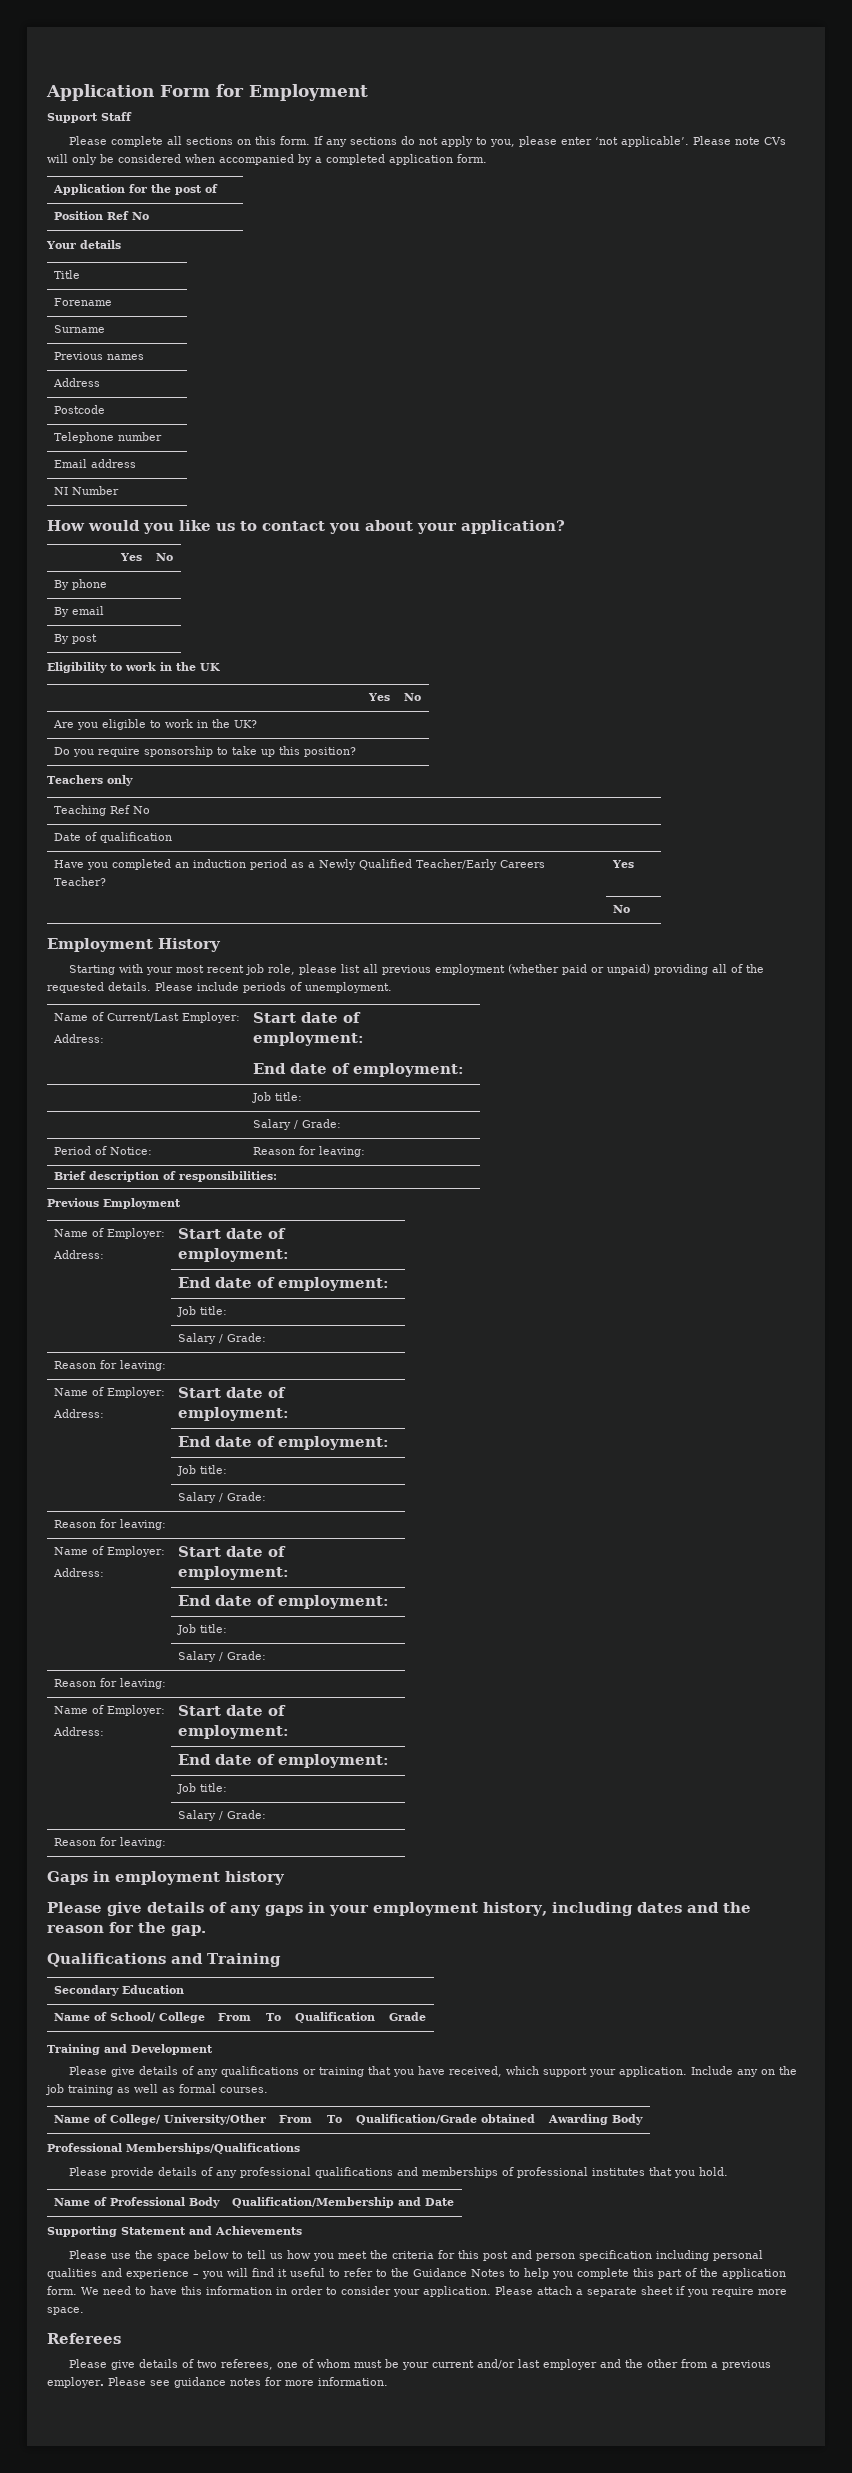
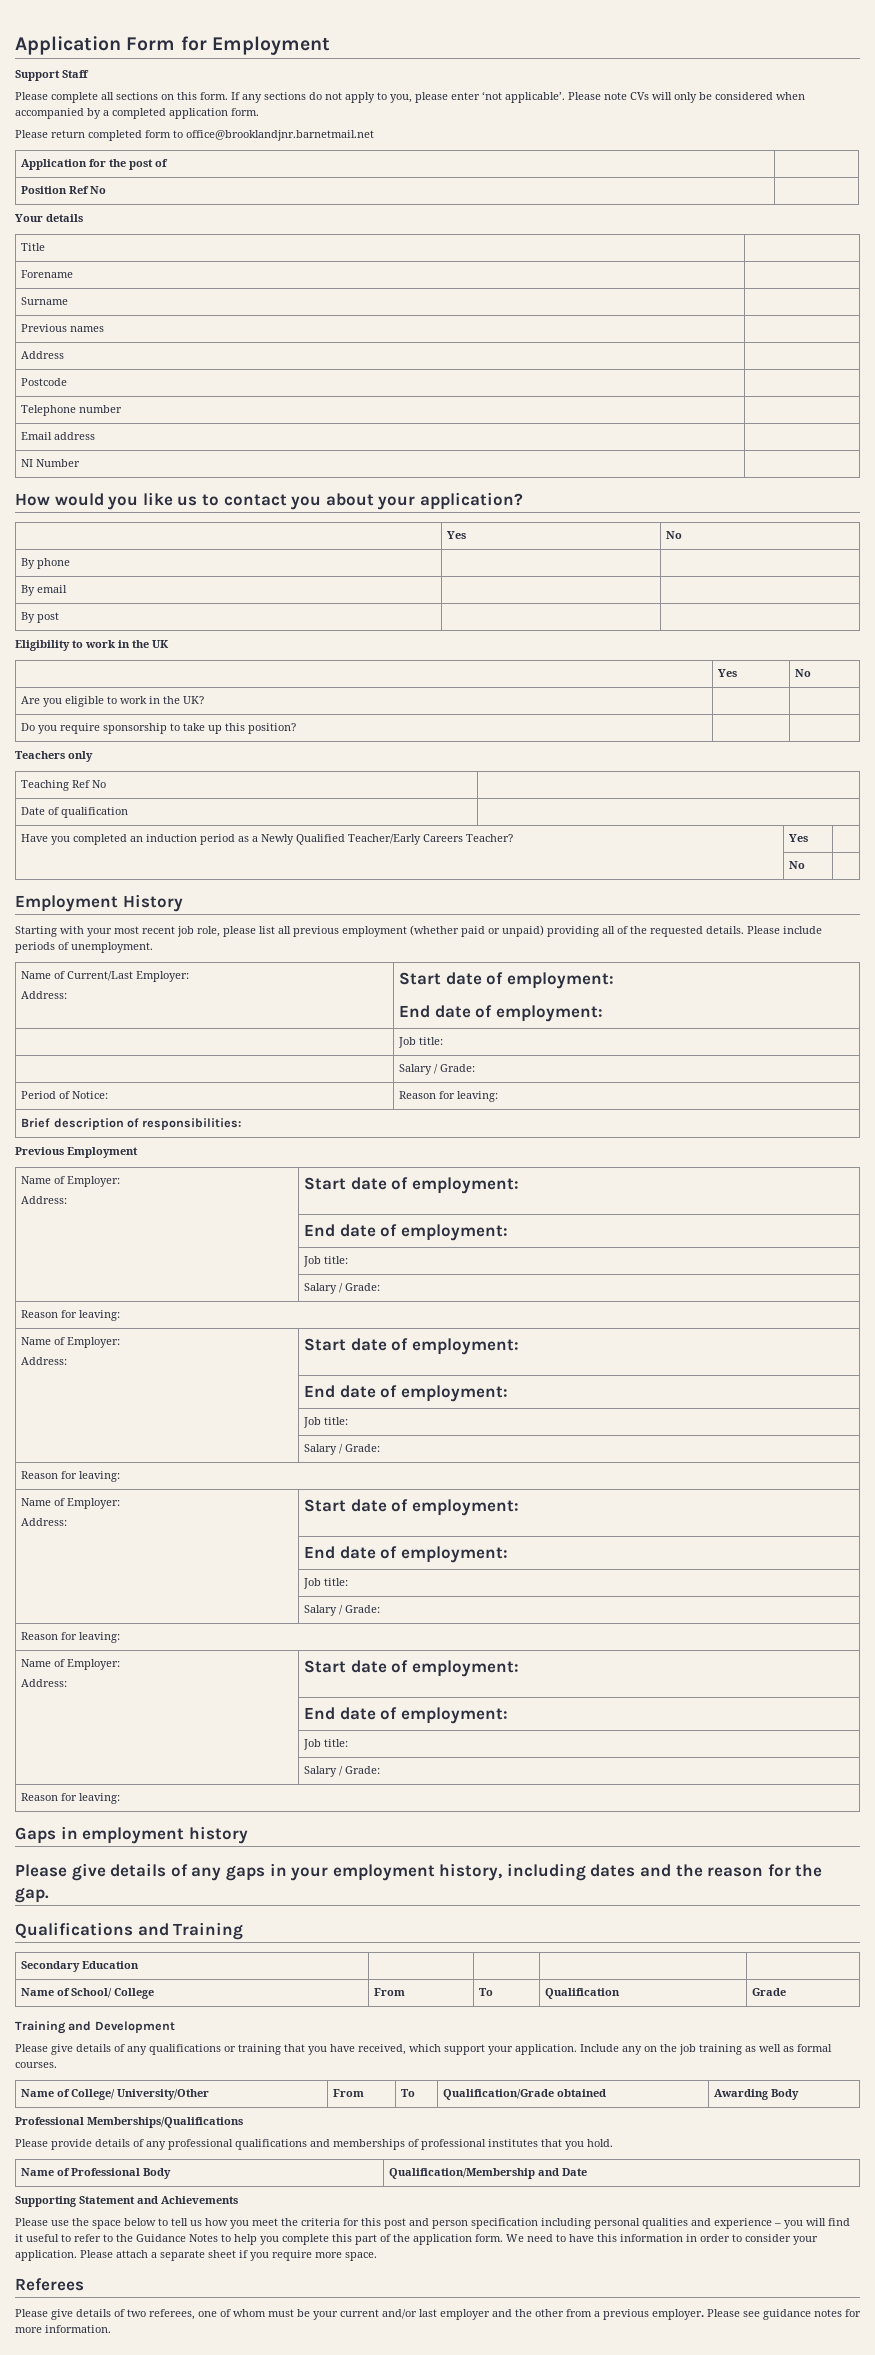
(487, 158) none -> [15,130,374,141] // Please return completed form to office@brooklandjnr.barnetmail.net

